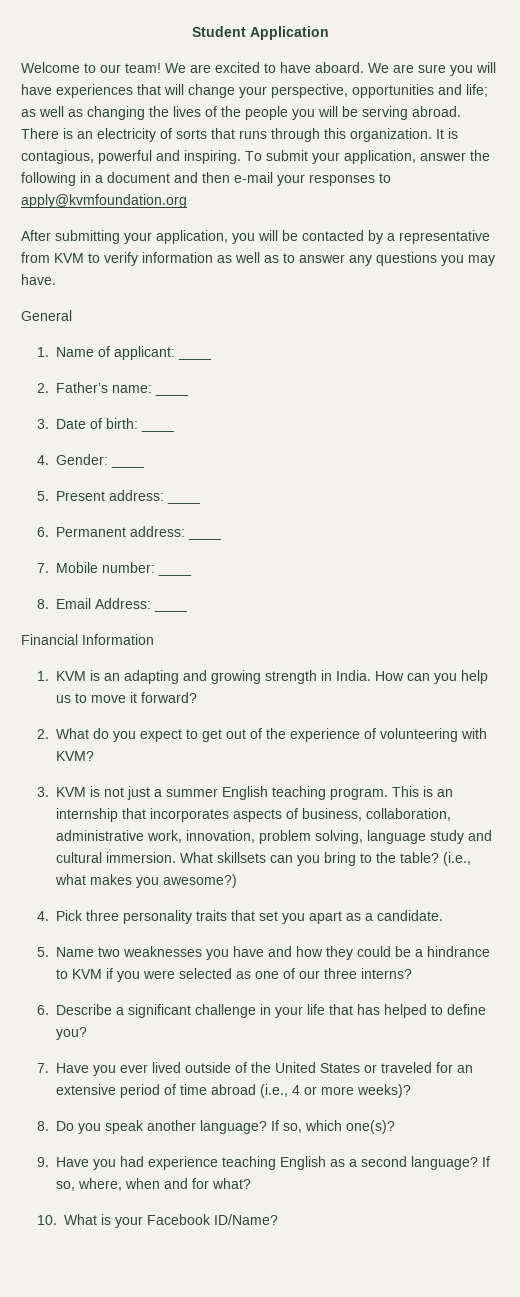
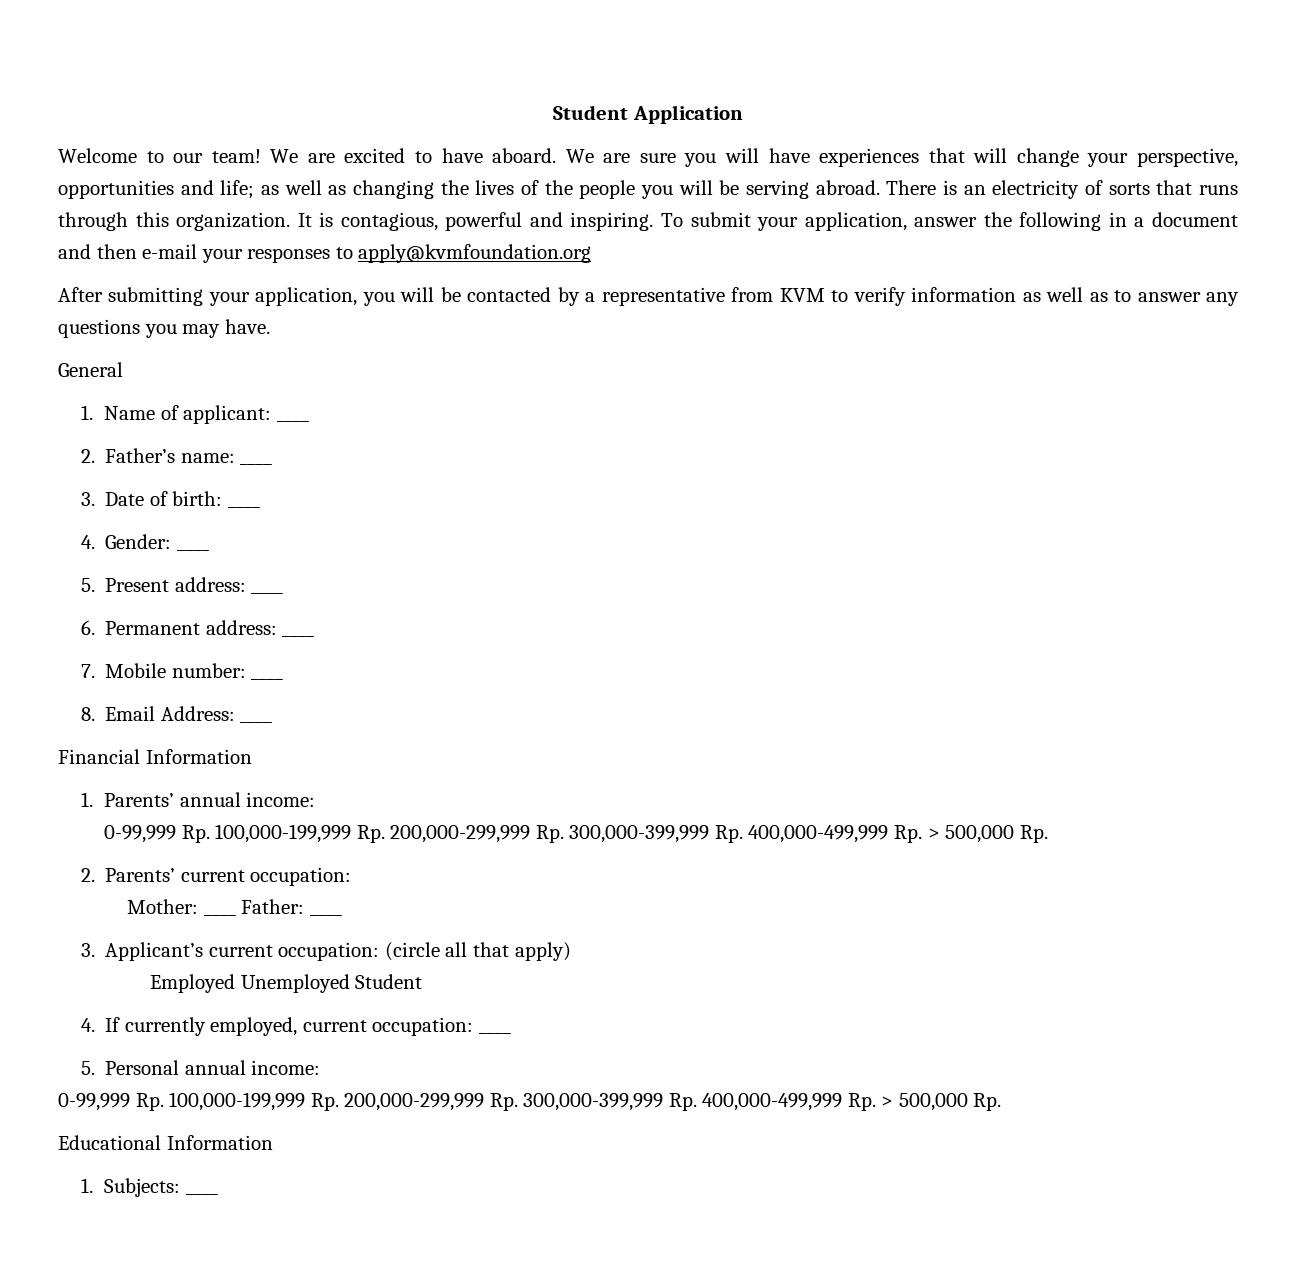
[56,670,489,684] [56,692,198,703] [37,728,488,742] [56,751,95,761] [37,786,454,800] [56,808,452,822] [56,830,493,844] [56,852,472,866] [55,874,238,888] [37,910,444,924] [37,946,491,960] [56,968,413,982] [37,1004,487,1018] [56,1027,88,1040] [37,1062,474,1076] [56,1084,412,1098] [37,1120,396,1134] [37,1156,491,1170] [56,1178,252,1191] [37,1214,279,1228] KVM is an adapting and growing strength in India. How can you help us to move it forward? // 2. What do you expect to get out of the experience of volunteering with KVM? // 3. KVM is not just a summer English teaching program. This is an internship that incorporates aspects of business, collaboration, administrative work, innovation, problem solving, language study and cultural immersion. What skillsets can you bring to the table? (i.e., what makes you awesome?) // 4. Pick three personality traits that set you apart as a candidate. // 5. Name two weaknesses you have and how they could be a hindrance to KVM if you were selected as one of our three interns? // 6. Describe a significant challenge in your life that has helped to define you? // 7. Have you ever lived outside of the United States or traveled for an extensive period of time abroad (i.e., 4 or more weeks)? // 8. Do you speak another language? If so, which one(s)? // 9. Have you had experience teaching English as a second language? If so, where, when and for what? // 10. What is your Facebook ID/Name? -> [104,792,316,807] [104,824,1048,843] [81,867,352,886] [127,899,199,914] [203,914,236,916] [241,899,305,914] [309,914,342,916] [81,942,571,961] [150,974,423,993] [81,1017,512,1036] [81,1060,321,1075] [58,1092,1002,1111] [58,1135,273,1150] [81,1178,218,1197] Parents’ annual income: // 0-99,999 Rp. 100,000-199,999 Rp. 200,000-299,999 Rp. 300,000-399,999 Rp. 400,000-499,999 Rp. > 500,000 Rp. // 2. Parents’ current occupation: // Mother: ____ Father: ____ // 3. Applicant’s current occupation: (circle all that apply) // Employed Unemployed Student // 4. If currently employed, current occupation: ____ // 5. Personal annual income: // 0-99,999 Rp. 100,000-199,999 Rp. 200,000-299,999 Rp. 300,000-399,999 Rp. 400,000-499,999 Rp. > 500,000 Rp. // Educational Information // 1. Subjects: ____

